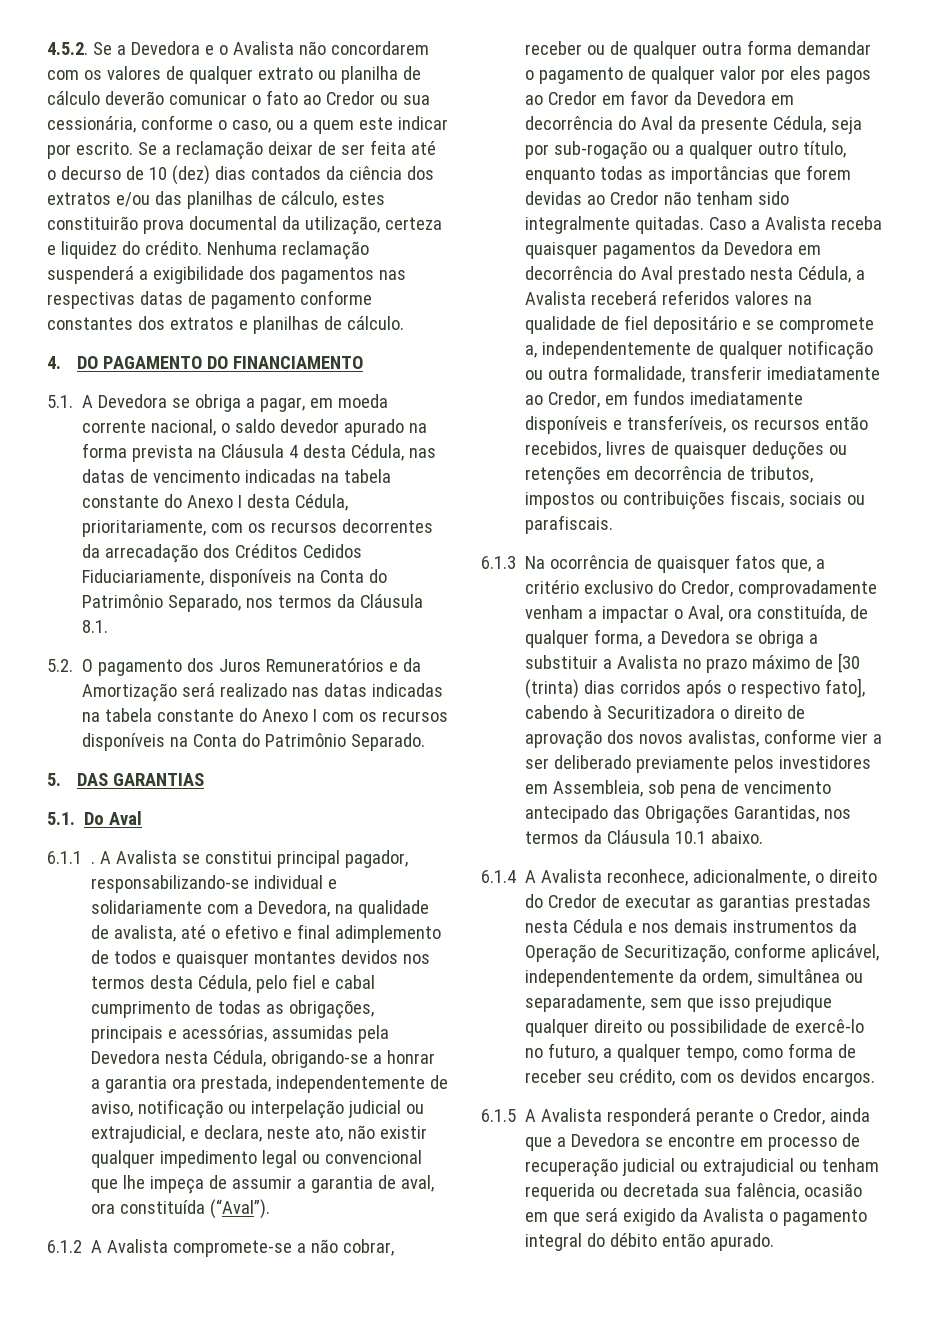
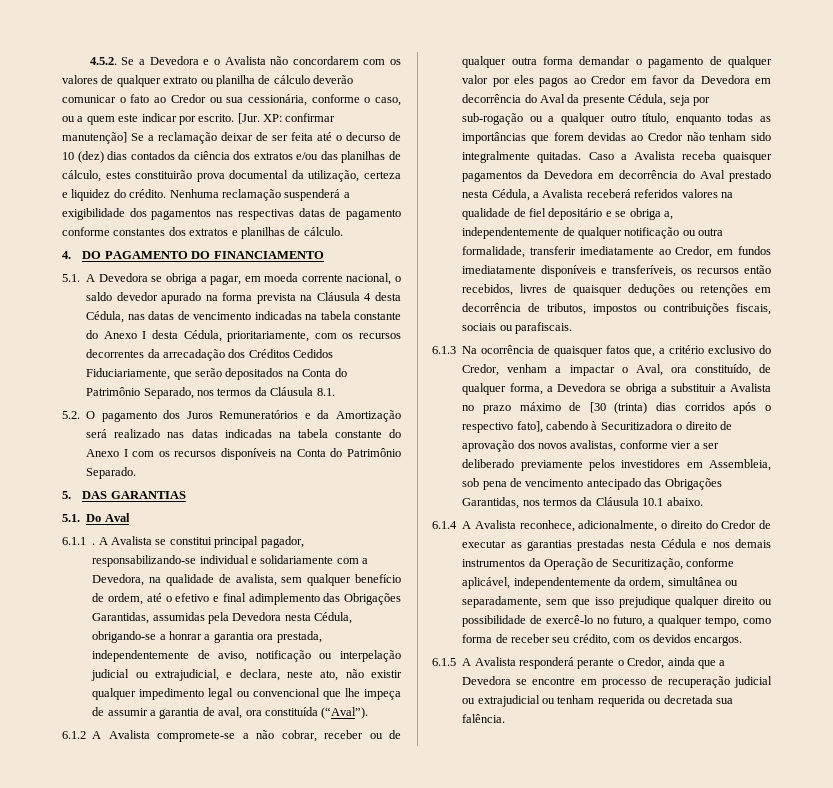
(133, 148) none -> [237,113,336,124] [62,132,127,144] [Jur. XP: confirmar manutenção]
[209,569,293,587] disponíveis -> [173,368,284,380] que serão depositados
(177, 933) none -> [281,574,401,586] [92,593,143,605] sem qualquer benefício de ordem,
[91,950,431,968] [91,974,376,993] [91,1000,375,1019] [91,1025,268,1043] de todos e quaisquer montantes devidos nos termos desta Cédula, pelo fiel e cabal cumprimento de todas as obrigações, principais e acessórias, -> [323,593,401,605] [92,612,150,624] das Obrigações Garantidas,
[779,317,875,334] compromete -> [629,208,661,220] obriga
[738,580,878,598] comprovadamente -> (500, 370) none
[757,605,846,622] constituída, -> [694,364,751,376] constituído,
[736,1182,863,1200] [525,1208,868,1226] [525,1233,775,1251] falência, ocasião em que será exigido da Avalista o pagamento integral do débito então apurado. -> [462,714,506,723] falência.

